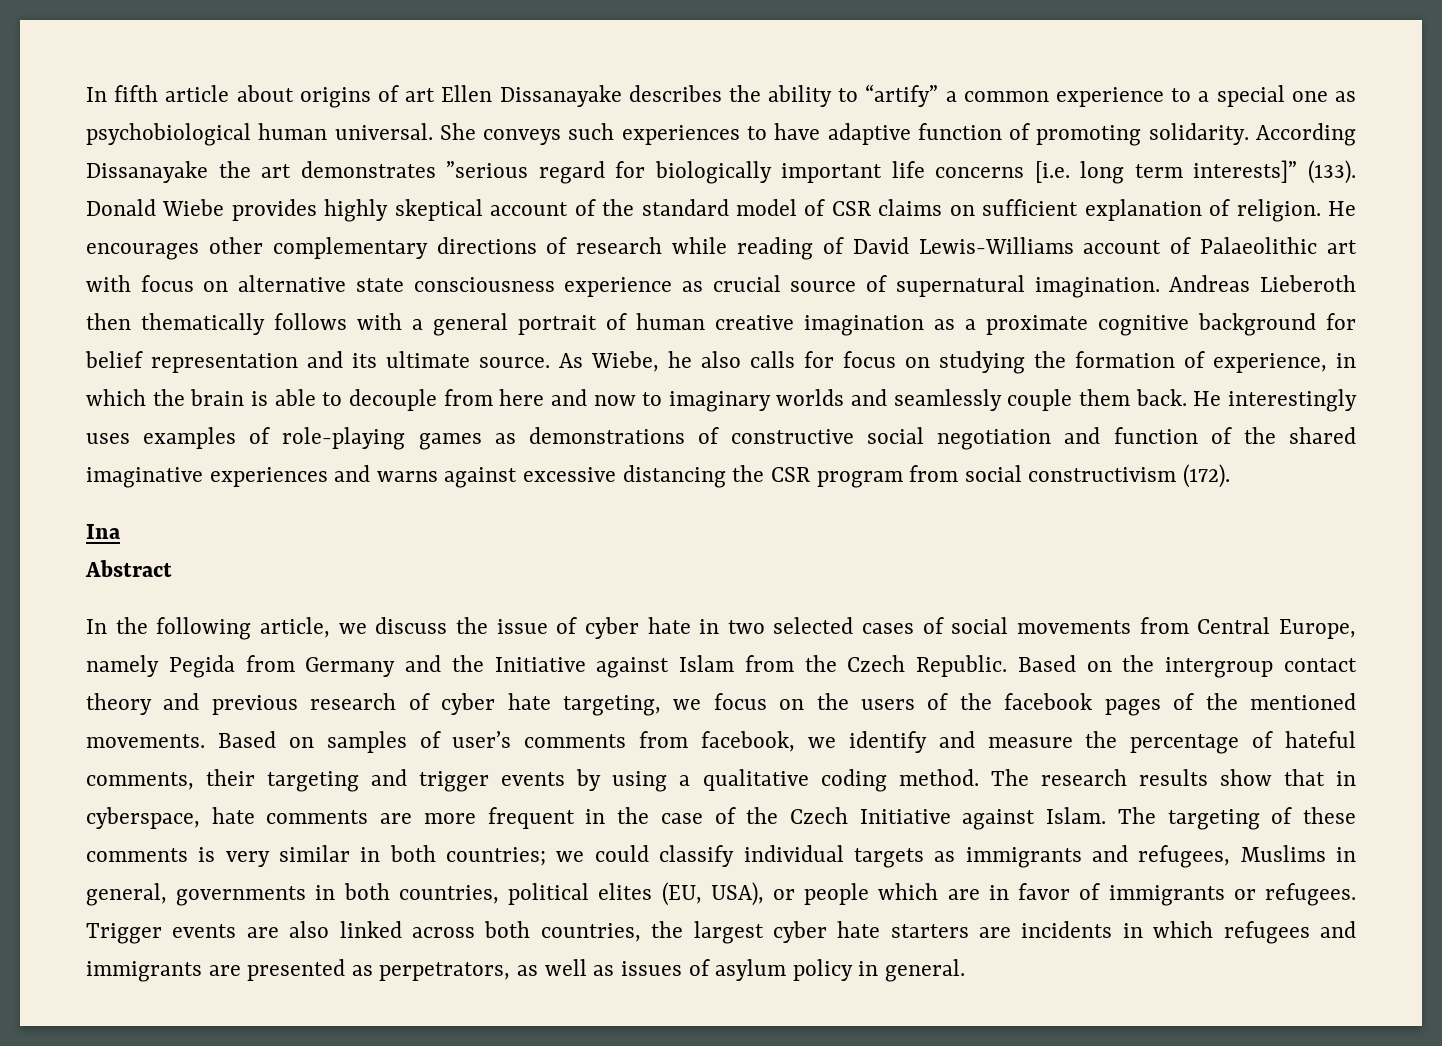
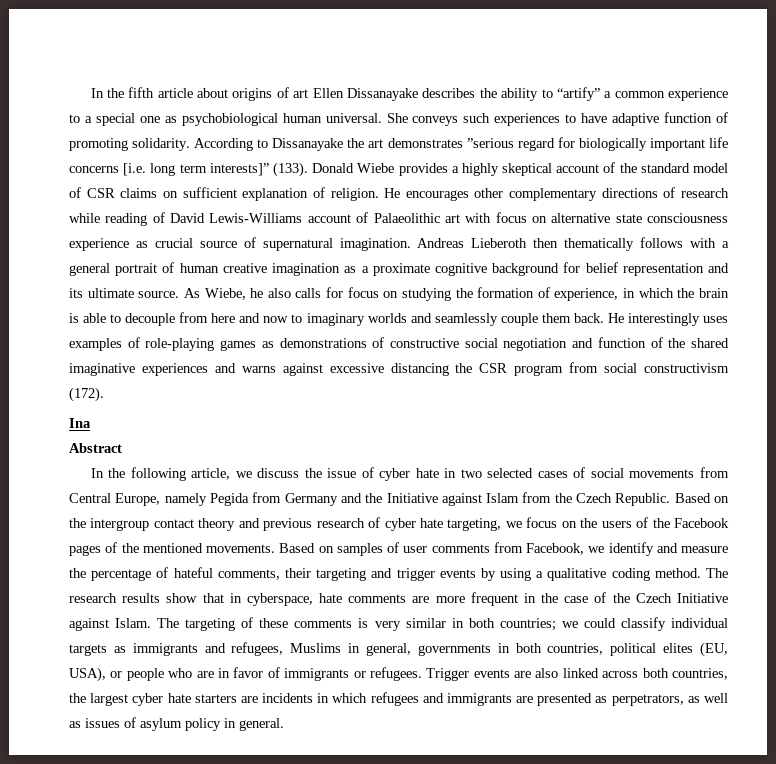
[86,87,107,102] In -> [90,88,124,98] In the
(1357, 134) none -> [257,139,269,148] to
(317, 210) none -> [451,166,459,173] a
[1004,693,1093,710] facebook -> [674,518,730,528] Facebook
[452,731,512,748] user’s -> [403,546,428,553] user
[701,731,795,752] facebook, -> [526,543,584,555] Facebook,
[878,883,939,900] which -> [168,668,193,678] who

